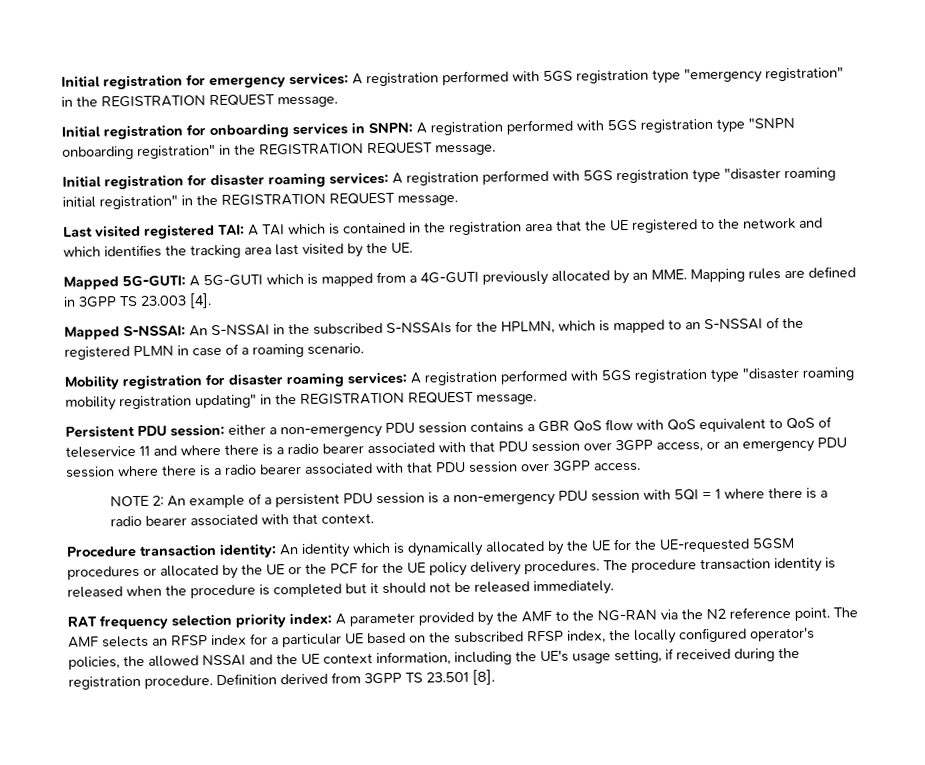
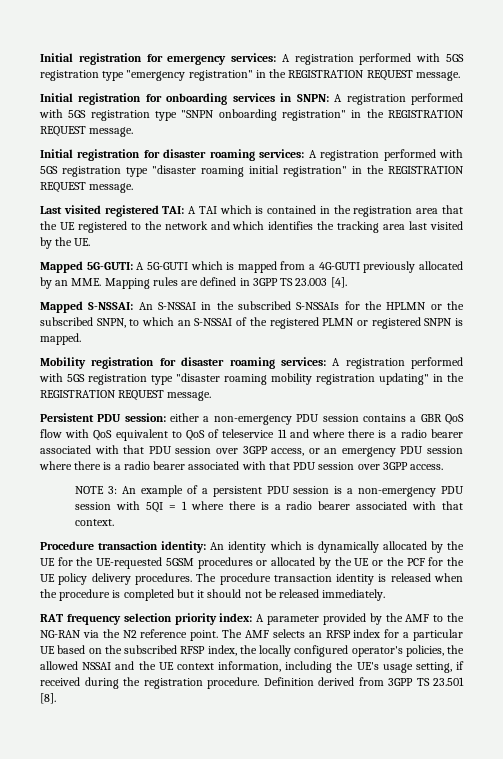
[501,319,682,334] HPLMN, which is mapped to -> [386,301,464,310] [40,317,175,328] HPLMN or the subscribed SNPN, to which
[177,343,364,358] in case of a roaming scenario. -> [356,317,463,329] [40,333,81,345] or registered SNPN is mapped.
[151,495,164,506] 2: -> [108,486,118,494] 3:

